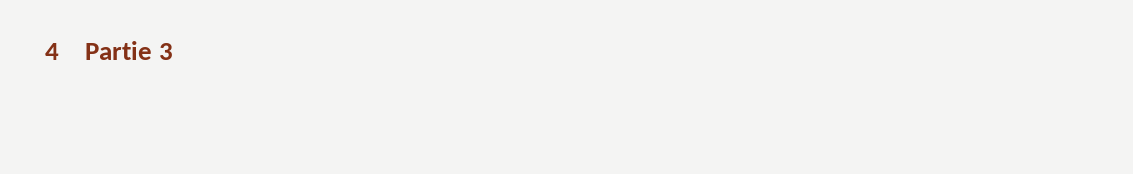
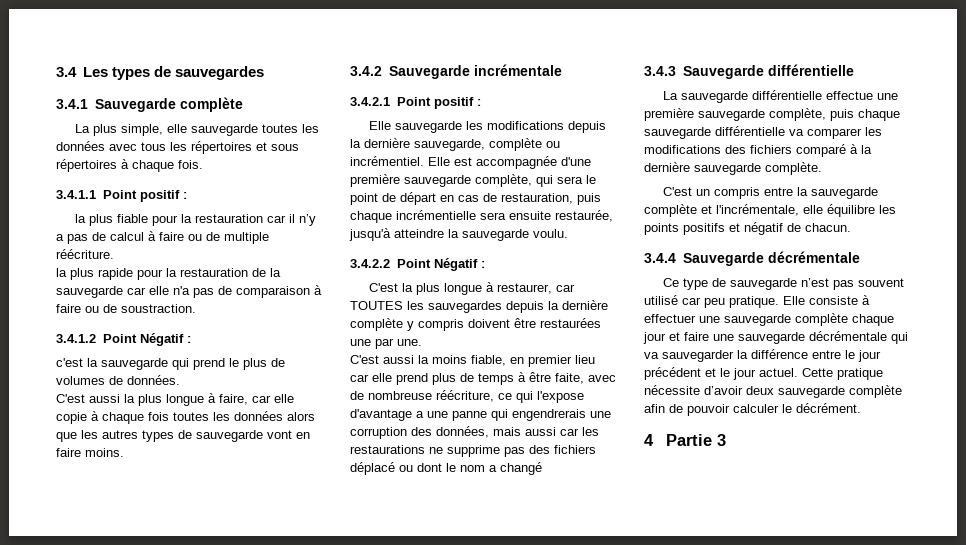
(45, 51) none -> [56,66,264,80] [56,97,243,112] [75,124,320,136] [56,141,299,154] [56,159,203,172] [56,190,187,202] [75,214,317,226] [56,231,269,244] [56,249,114,259] [56,268,281,280] [56,285,322,298] [56,304,196,313] [56,333,191,346] [56,358,285,370] [56,375,180,385] [56,393,294,406] [56,411,315,424] [56,430,310,442] [56,448,124,457] [350,64,562,79] [350,97,481,109] [369,121,607,133] [350,138,560,151] [350,156,591,169] [350,174,596,187] [350,192,601,205] [350,210,613,223] [349,228,568,241] [350,258,485,271] [369,282,576,295] [350,300,608,313] [350,318,601,331] [350,338,422,349] [350,355,595,367] [350,372,616,385] [350,390,584,403] [350,409,611,421] [350,426,599,439] [350,445,596,457] [350,462,542,475] [644,64,854,79] [663,90,899,103] [644,108,900,121] [644,126,882,139] [644,144,872,157] [644,162,822,175] [663,187,879,199] [644,204,896,217] [644,222,851,235] [644,251,860,266] [663,278,905,290] [644,295,870,308] [644,313,894,326] [643,331,908,344] [644,349,881,362] [644,367,883,380] [644,385,902,398] [644,403,861,416] 3.4 Les types de sauvegardes // 3.4.1 Sauvegarde complète // La plus simple, elle sauvegarde toutes les données avec tous les répertoires et sous répertoires à chaque fois. // 3.4.1.1 Point positif : // la plus fiable pour la restauration car il n’y a pas de calcul à faire ou de multiple réécriture. // la plus rapide pour la restauration de la sauvegarde car elle n'a pas de comparaison à faire ou de soustraction. // 3.4.1.2 Point Négatif : // c'est la sauvegarde qui prend le plus de volumes de données. // C'est aussi la plus longue à faire, car elle copie à chaque fois toutes les données alors que les autres types de sauvegarde vont en faire moins. // 3.4.2 Sauvegarde incrémentale // 3.4.2.1 Point positif : // Elle sauvegarde les modifications depuis la dernière sauvegarde, complète ou incrémentiel. Elle est accompagnée d'une première sauvegarde complète, qui sera le point de départ en cas de restauration, puis chaque incrémentielle sera ensuite restaurée, jusqu'à atteindre la sauvegarde voulu. // 3.4.2.2 Point Négatif : // C'est la plus longue à restaurer, car TOUTES les sauvegardes depuis la dernière complète y compris doivent être restaurées une par une. // C'est aussi la moins fiable, en premier lieu car elle prend plus de temps à être faite, avec de nombreuse réécriture, ce qui l'expose d'avantage a une panne qui engendrerais une corruption des données, mais aussi car les restaurations ne supprime pas des fichiers déplacé ou dont le nom a changé // 3.4.3 Sauvegarde différentielle // La sauvegarde différentielle effectue une première sauvegarde complète, puis chaque sauvegarde différentielle va comparer les modifications des fichiers comparé à la dernière sauvegarde complète. // C'est un compris entre la sauvegarde complète et l'incrémentale, elle équilibre les points positifs et négatif de chacun. // 3.4.4 Sauvegarde décrémentale // Ce type de sauvegarde n’est pas souvent utilisé car peu pratique. Elle consiste à effectuer une sauvegarde complète chaque jour et faire une sauvegarde décrémentale qui va sauvegarder la différence entre le jour précédent et le jour actuel. Cette pratique nécessite d’avoir deux sauvegarde complète afin de pouvoir calculer le décrément. //

